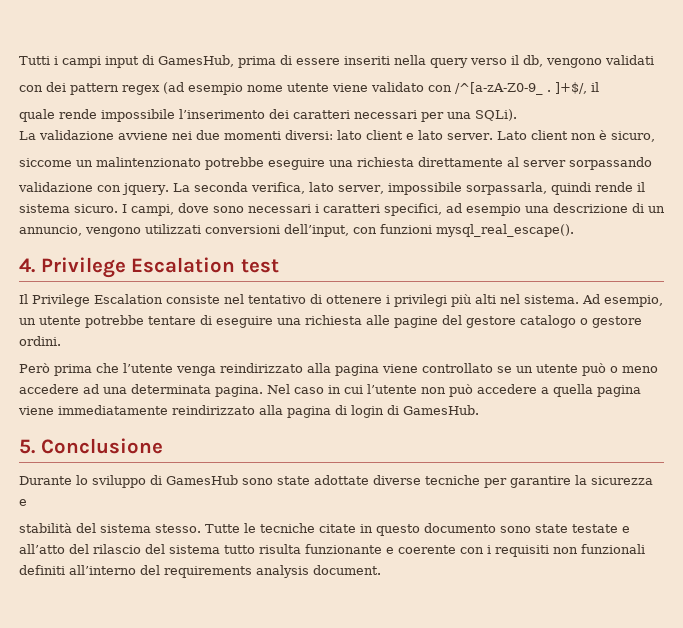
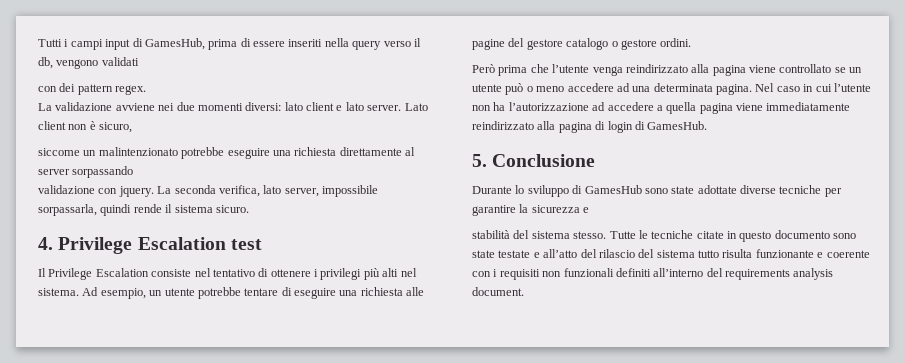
[122,82,599,95] [19,109,517,122] regex (ad esempio nome utente viene validato con /^[a-zA-Z0-9_ . ]+$/, il // quale rende impossibile l’inserimento dei caratteri necessari per una SQLi). -> [115,85,147,95] regex.
[122,203,665,216] [19,224,574,237] I campi, dove sono necessari i caratteri specifici, ad esempio una descrizione di un annuncio, vengono utilizzati conversioni dell’input, con funzioni mysql_real_escape(). -> (249, 209) none
[449,384,473,397] può -> [493,102,606,111] ha l’autorizzazione ad

